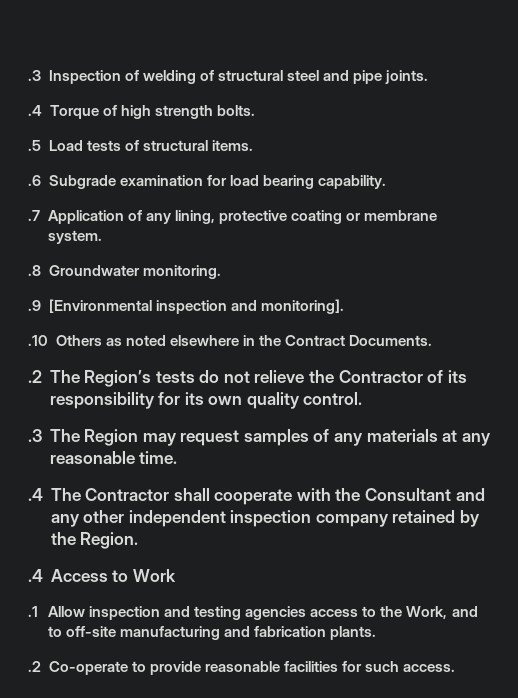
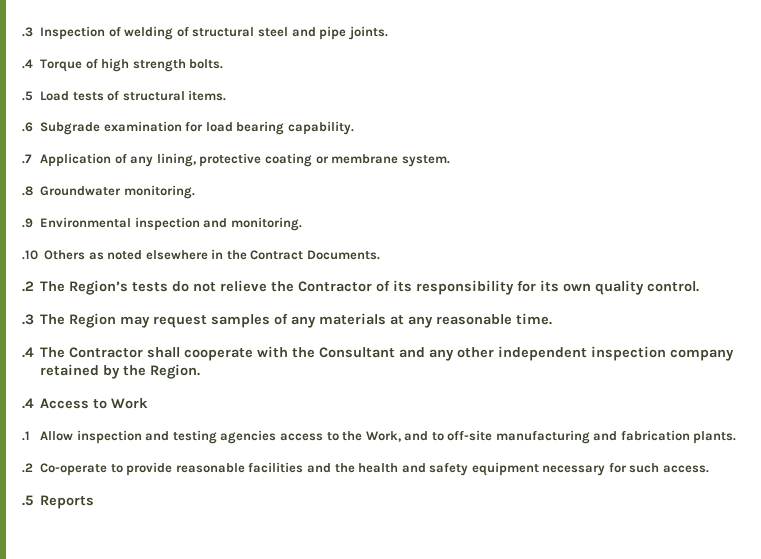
[48,299,344,314] [Environmental inspection and monitoring]. -> [40,217,302,231] Environmental inspection and monitoring.
(338, 666) none -> [306,462,606,476] and the health and safety equipment necessary
(455, 668) none -> [22,495,95,509] // .5 Reports

